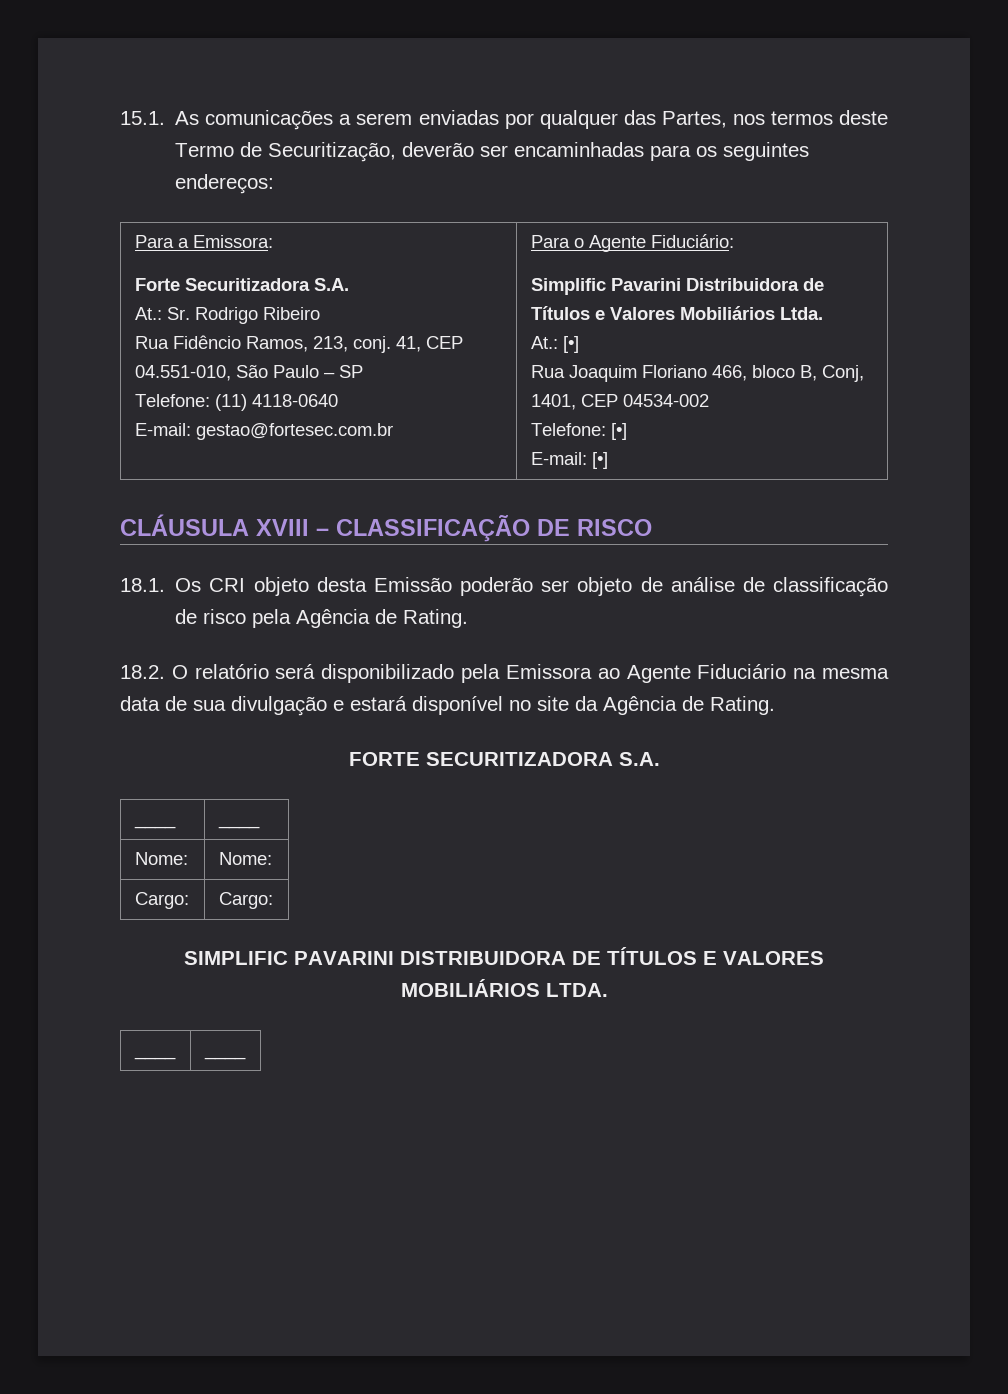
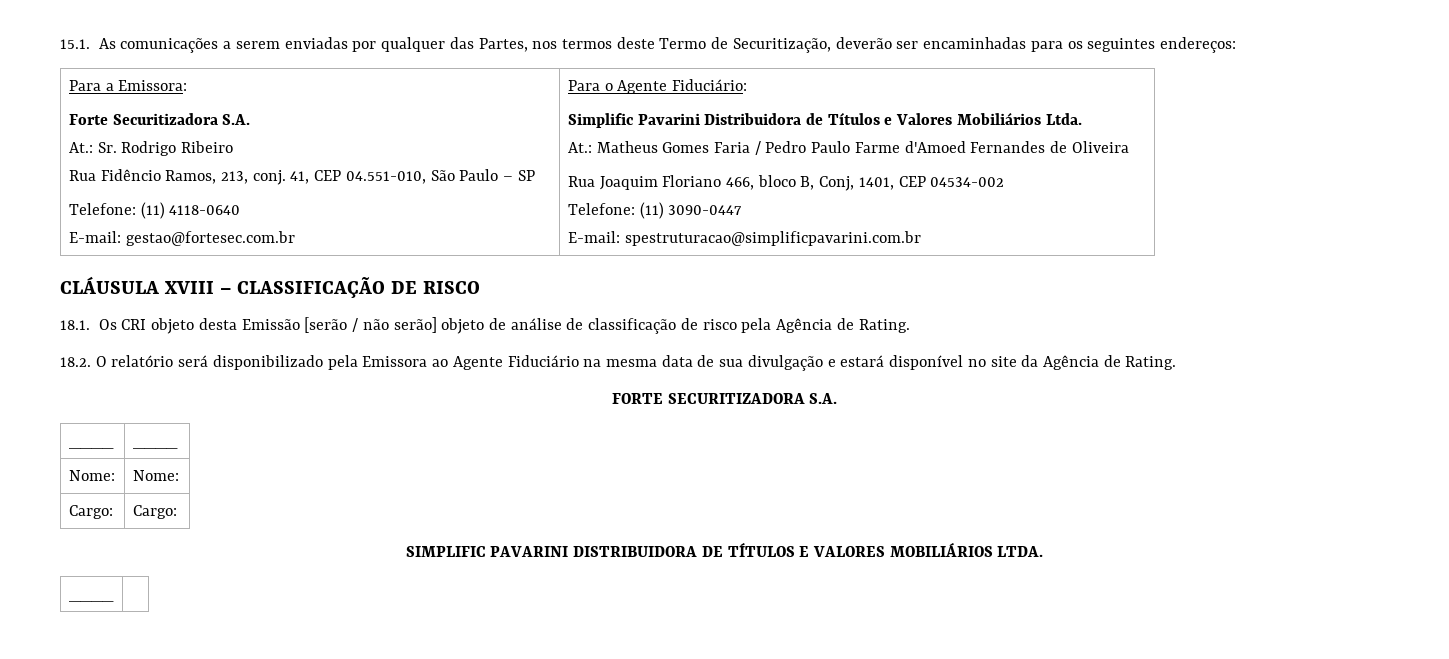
[562,336,579,353] [•] -> [596,141,1129,155] Matheus Gomes Faria / Pedro Paulo Farme d'Amoed Fernandes de Oliveira
[610,423,627,440] [530,452,608,469] [•] // E-mail: [•] -> [639,202,743,219] [567,231,921,246] (11) 3090-0447 // E-mail: spestruturacao@simplificpavarini.com.br
[460,577,570,596] poderão ser -> [304,317,437,333] [serão / não serão]
[203,1056,246,1060] ____ -> (114, 600) none

